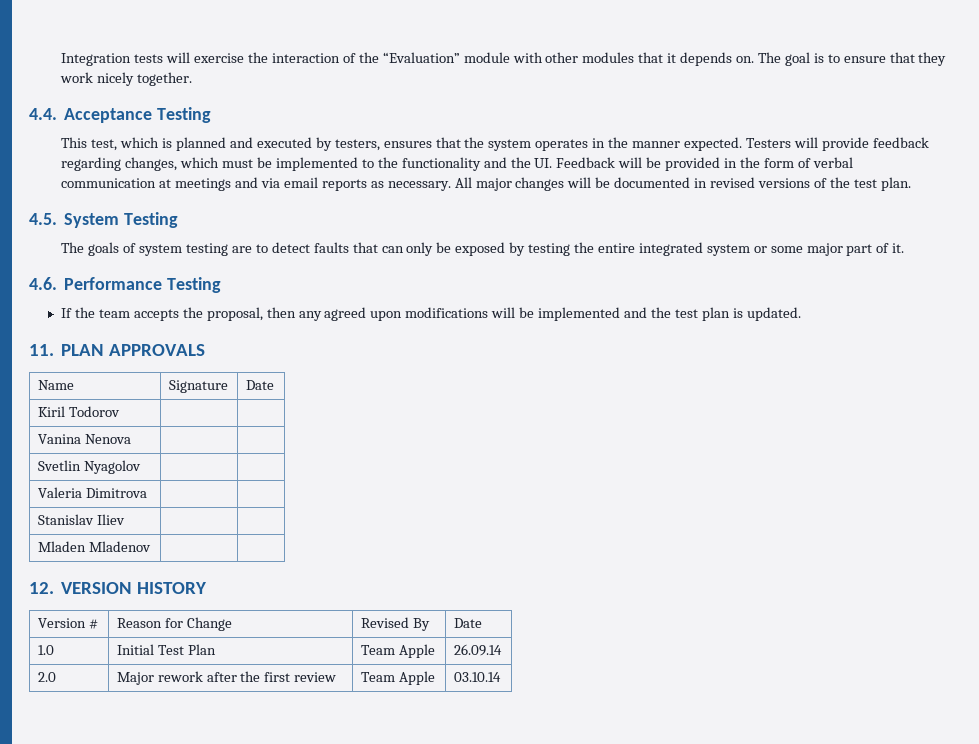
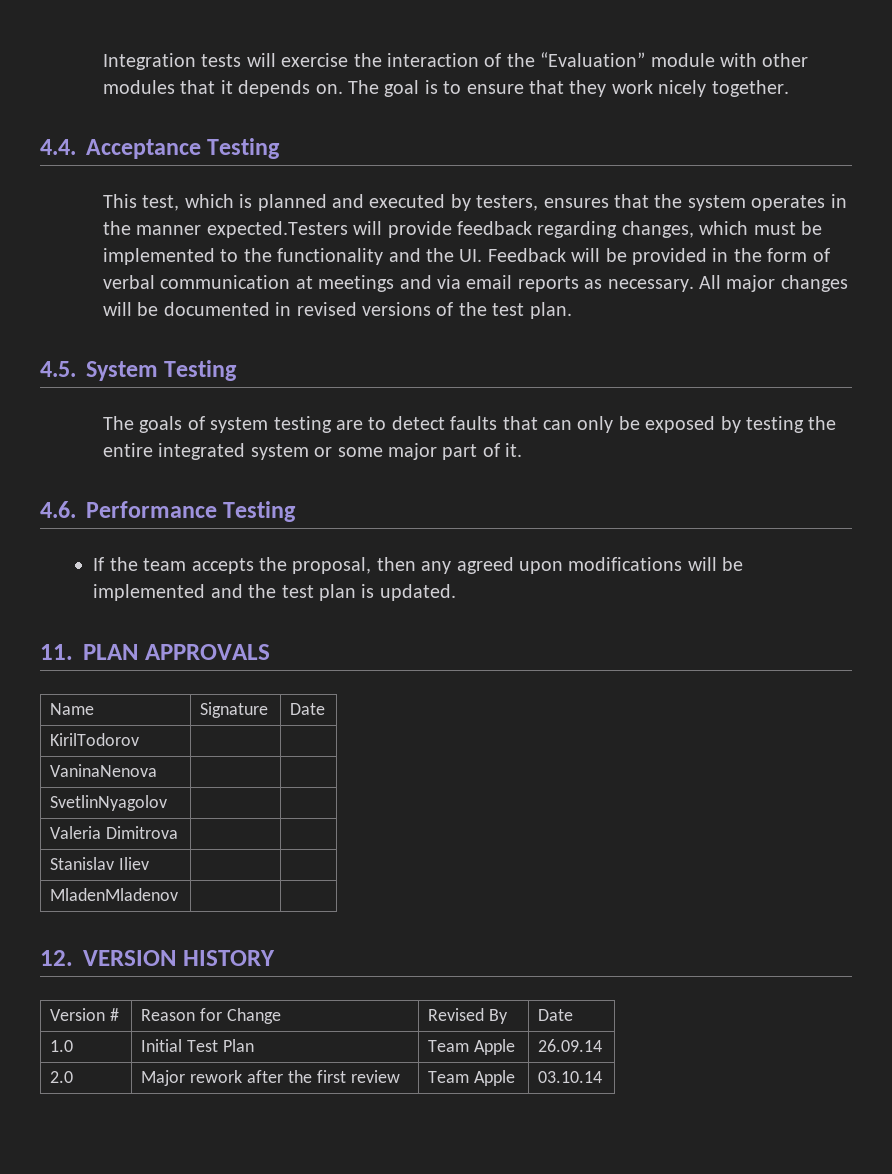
[683,137,791,151] expected. Testers -> [206,221,348,238] expected.Testers
[37,406,120,417] [37,434,131,444] [37,460,141,474] Kiril Todorov | | // Vanina Nenova | | // Svetlin Nyagolov -> [50,733,140,746] [50,764,158,777] [50,795,168,811] KirilTodorov | | // VaninaNenova | | // SvetlinNyagolov
[37,541,151,552] Mladen Mladenov -> [50,888,179,901] MladenMladenov

